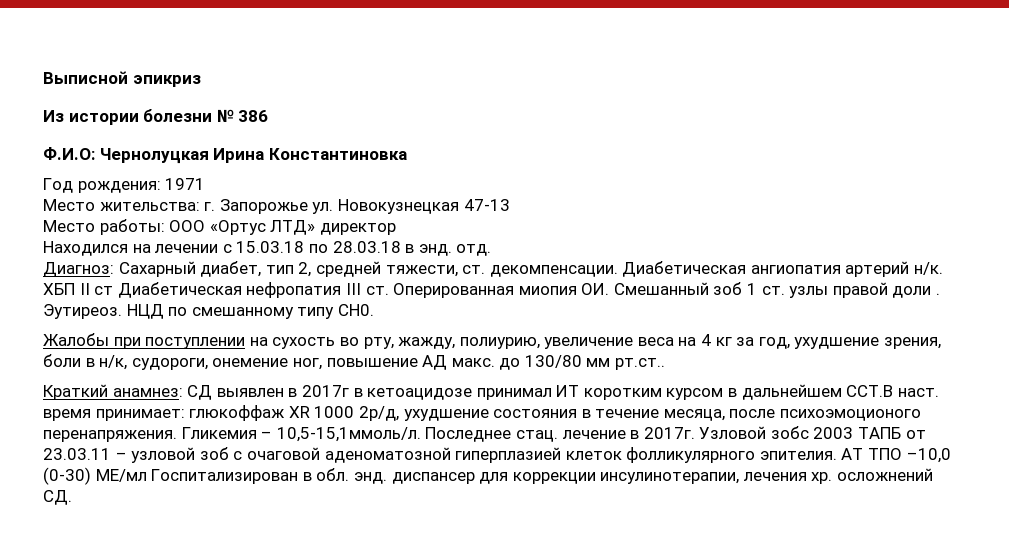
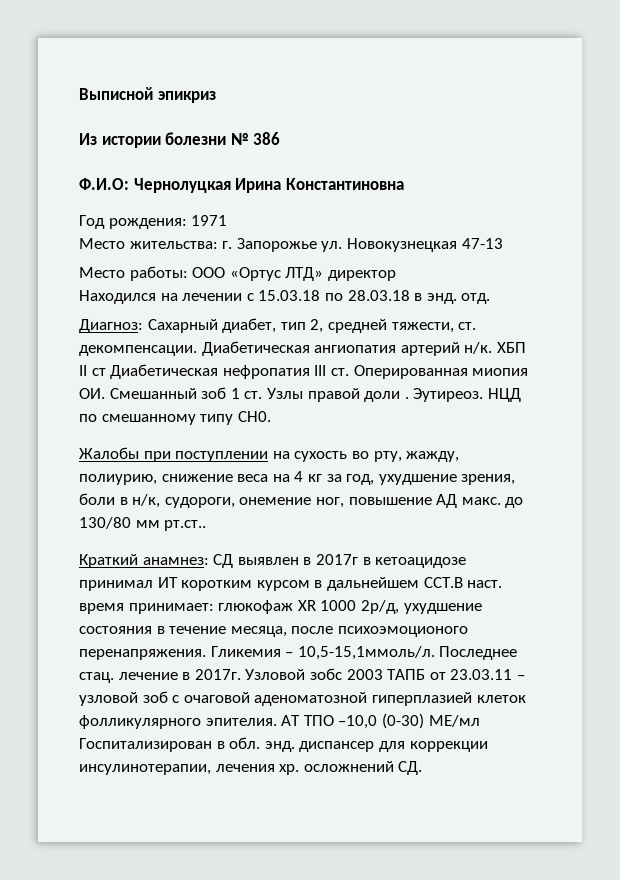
[268,148,407,160] Константиновка -> [285,178,404,190] Константиновна
[789,286,829,298] узлы -> [266,388,303,399] Узлы
[544,337,634,349] увеличение -> [161,474,233,482] снижение
[189,405,286,421] глюкоффаж -> [218,600,294,614] глюкофаж

